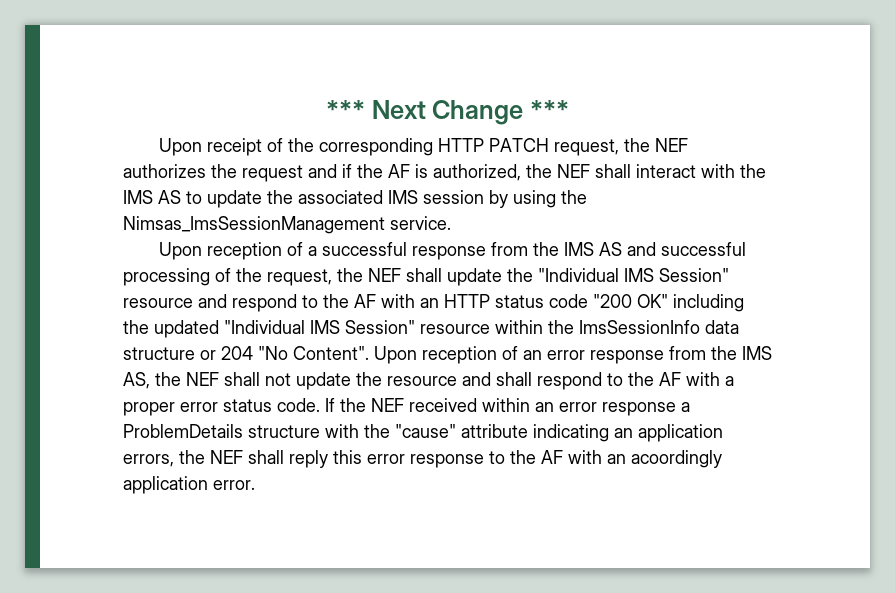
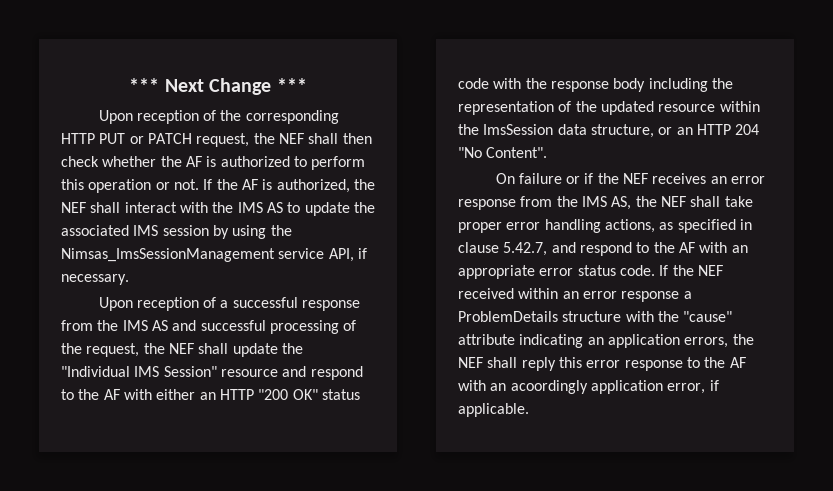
[207,138,263,156] receipt -> [136,110,199,124] reception
(485, 145) none -> [99,133,144,144] PUT or
[123,164,352,182] authorizes the request and if -> [308,133,372,144] [61,156,366,170] [61,179,213,193] shall then check whether the AF is authorized to perform this operation or not. If
[390,216,451,230] service. -> [278,248,367,262] [61,274,129,285] service API, if necessary.
[420,294,744,312] [123,320,739,338] [123,346,518,364] an HTTP status code "200 OK" including the updated "Individual IMS Session" resource within the ImsSessionInfo data structure or 204 "No Content". Upon reception of -> [156,389,360,400] [458,78,733,92] [458,101,760,115] [458,124,760,138] [458,147,548,158] [495,173,707,184] either an HTTP "200 OK" status code with the response body including the representation of the updated resource within the ImsSession data structure, or an HTTP 204 "No Content". // On failure or if the NEF receives
[265,372,734,390] [123,402,175,416] not update the resource and shall respond to the AF with a proper -> [724,196,753,207] [458,219,752,233] [458,242,748,256] [458,265,535,279] take proper error handling actions, as specified in clause 5.42.7, and respond to the AF with an appropriate
[213,480,255,490] error. -> [667,380,719,394] [458,403,529,417] error, if applicable.

